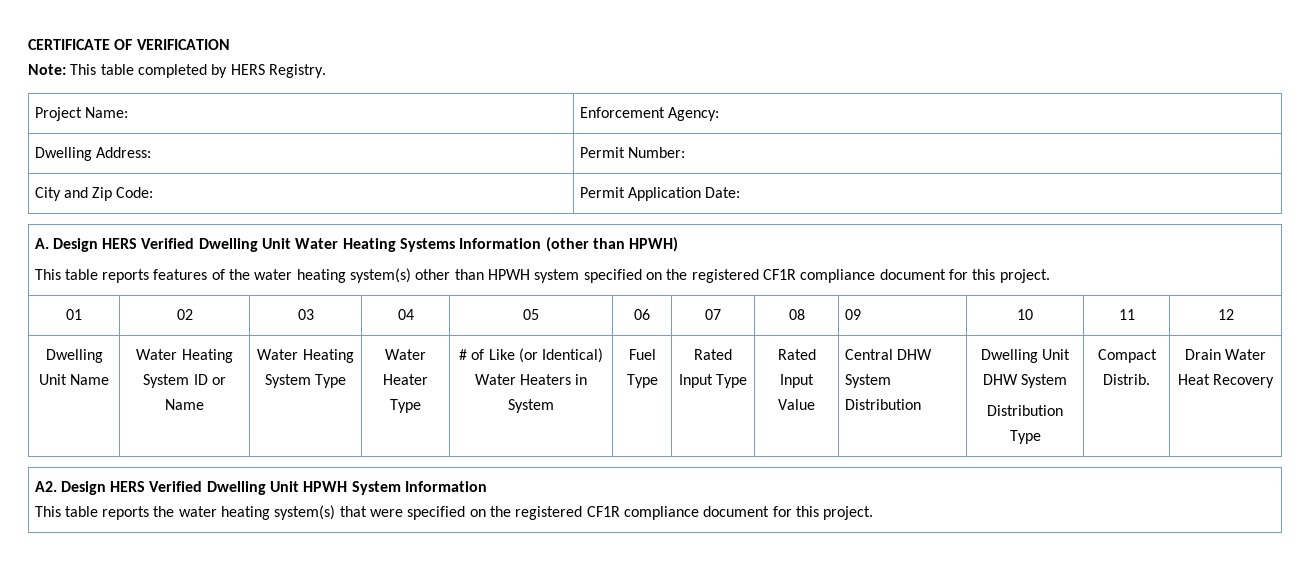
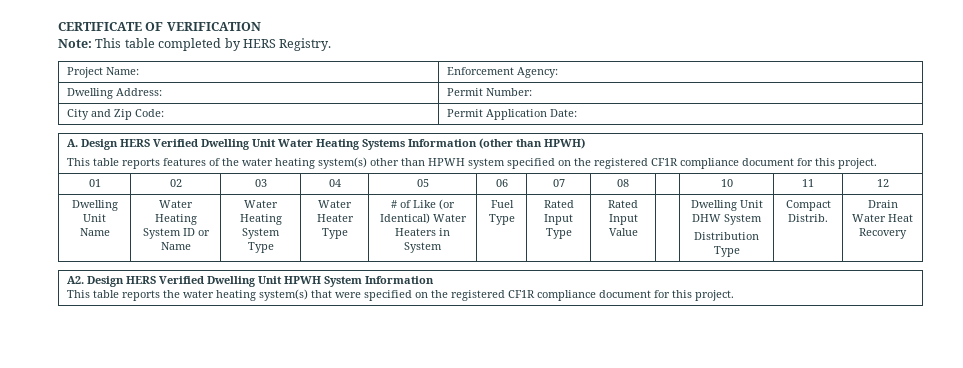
[844,309,861,320] 09 -> (629, 183) none
[844,349,932,360] [844,374,891,388] [844,399,921,410] Central DHW System Distribution -> (638, 232) none

